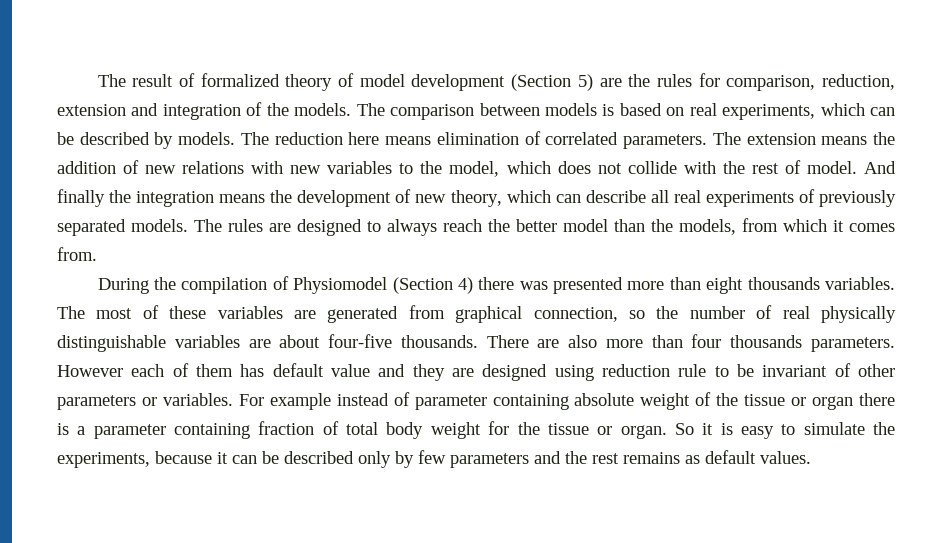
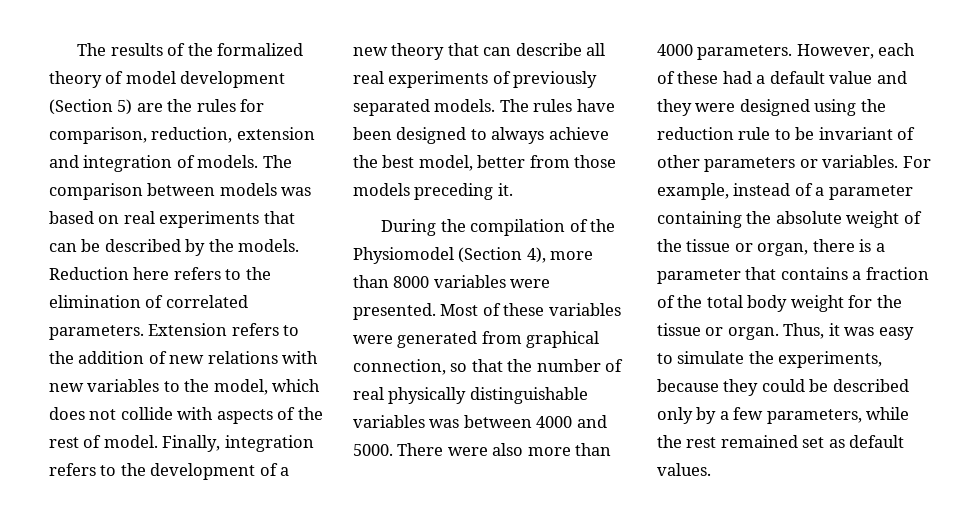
[97,73,196,87] The result of -> [77,43,213,56] The results of the
[266,103,289,116] the -> (195, 161) none
[602,104,615,116] is -> [281,187,312,196] was
[722,103,865,120] experiments, which -> [159,211,295,228] experiments that
[178,132,432,145] models. The reduction here means -> [208,239,300,252] [49,267,271,280] the models. Reduction here refers to the
[712,132,868,145] The extension means -> [148,323,300,336] Extension refers to
(716, 167) none -> [216,407,296,424] aspects of
[864,161,897,174] [57,189,551,207] And finally the integration means the development of new theory, which -> [162,435,314,452] [49,463,290,480] [353,43,479,60] Finally, integration refers to the development of a new theory that
[269,223,291,232] are -> [576,99,615,112] [353,127,392,140] have been
[443,218,895,235] [57,247,97,261] reach the better model than the models, from which it comes from. -> [548,127,609,140] [353,155,617,171] [353,183,513,200] achieve the best model, better from those models preceding it.
(289, 283) none -> [590,219,616,232] the
[457,277,895,294] [57,306,133,319] 4) there was presented more than eight thousands variables. The most -> [526,247,594,263] [353,275,551,288] [353,303,479,320] 4), more than 8000 variables were presented. Most
[294,310,316,319] are -> [353,335,393,344] were
(645, 314) none -> [471,359,503,372] that
[248,334,895,352] [57,363,265,377] are about four-five thousands. There are also more than four thousands parameters. However each of them has -> [429,415,607,428] [353,443,612,456] [657,43,916,60] [657,71,766,84] was between 4000 and 5000. There were also more than 4000 parameters. However, each of these had a
[451,368,474,377] are -> [695,103,736,112] were
(594, 373) none -> [860,99,886,112] the
[269,393,331,410] example -> [657,183,729,200] example,
[414,394,569,410] parameter containing -> [815,185,913,200] [657,211,772,228] a parameter containing the
[812,396,854,410] organ -> [757,243,809,256] organ,
[174,423,251,439] containing -> [745,267,862,280] that contains a
(339, 428) none -> [677,295,703,308] the
[674,423,733,435] So it is -> [783,323,875,339] Thus, it was
[217,452,257,464] it can -> [723,379,805,396] they could
[418,450,680,468] few parameters and the rest remains -> [719,407,910,424] [657,435,825,448] a few parameters, while the rest remained set

